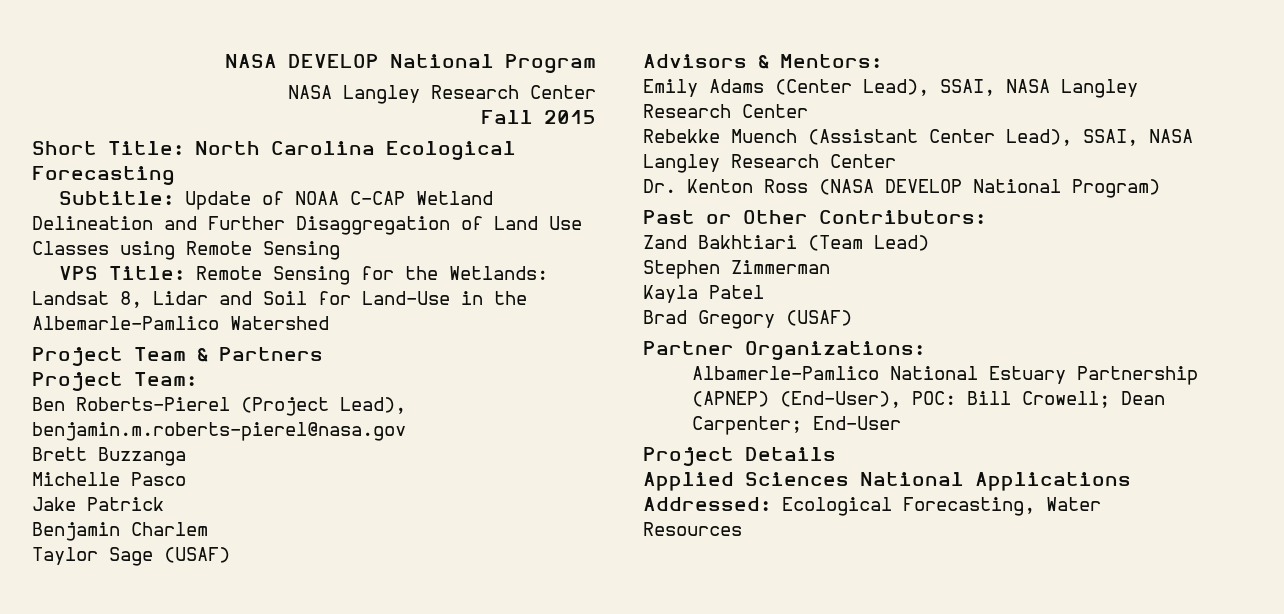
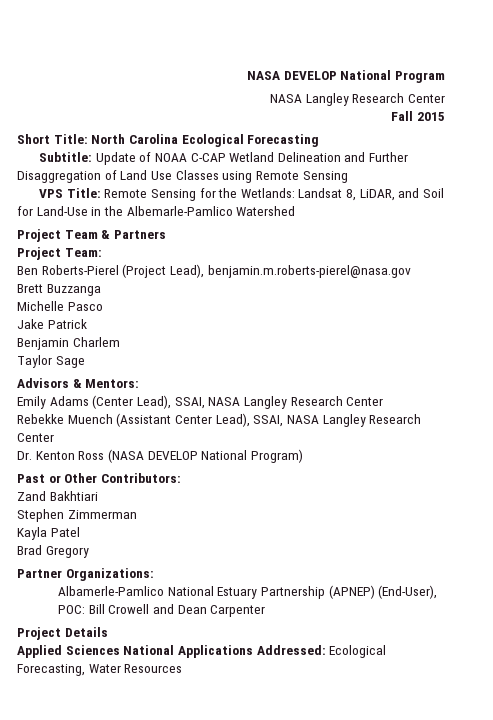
[153,291,208,305] Lidar -> [359,189,395,201] LiDAR,
[164,547,230,563] (USAF) -> (85, 362) none
[808,235,929,251] (Team Lead) -> (98, 496) none
[786,310,852,326] (USAF) -> (89, 552) none
[1021,391,1165,408] [691,416,901,435] Crowell; Dean Carpenter; End-User -> [108,604,266,617] Crowell and Dean Carpenter

